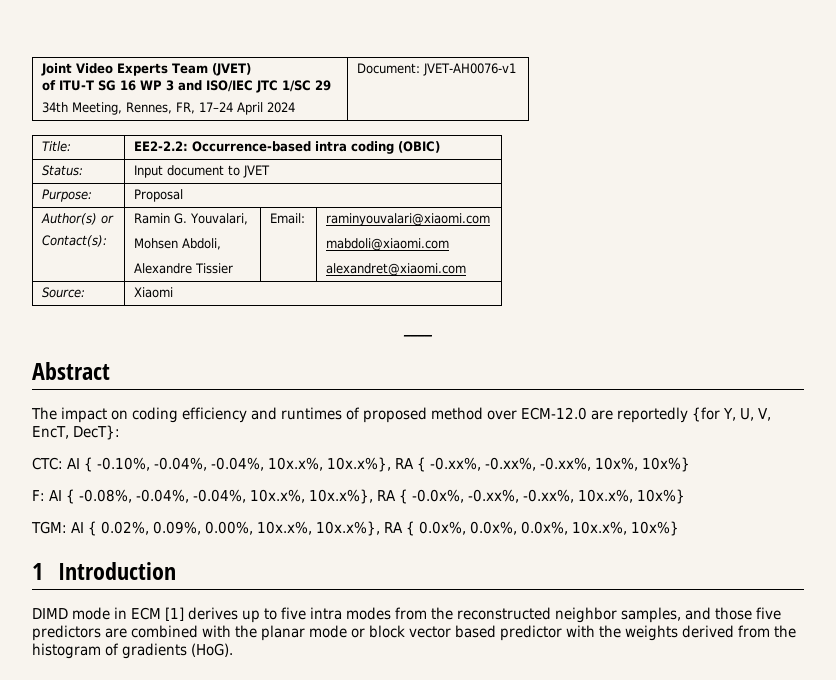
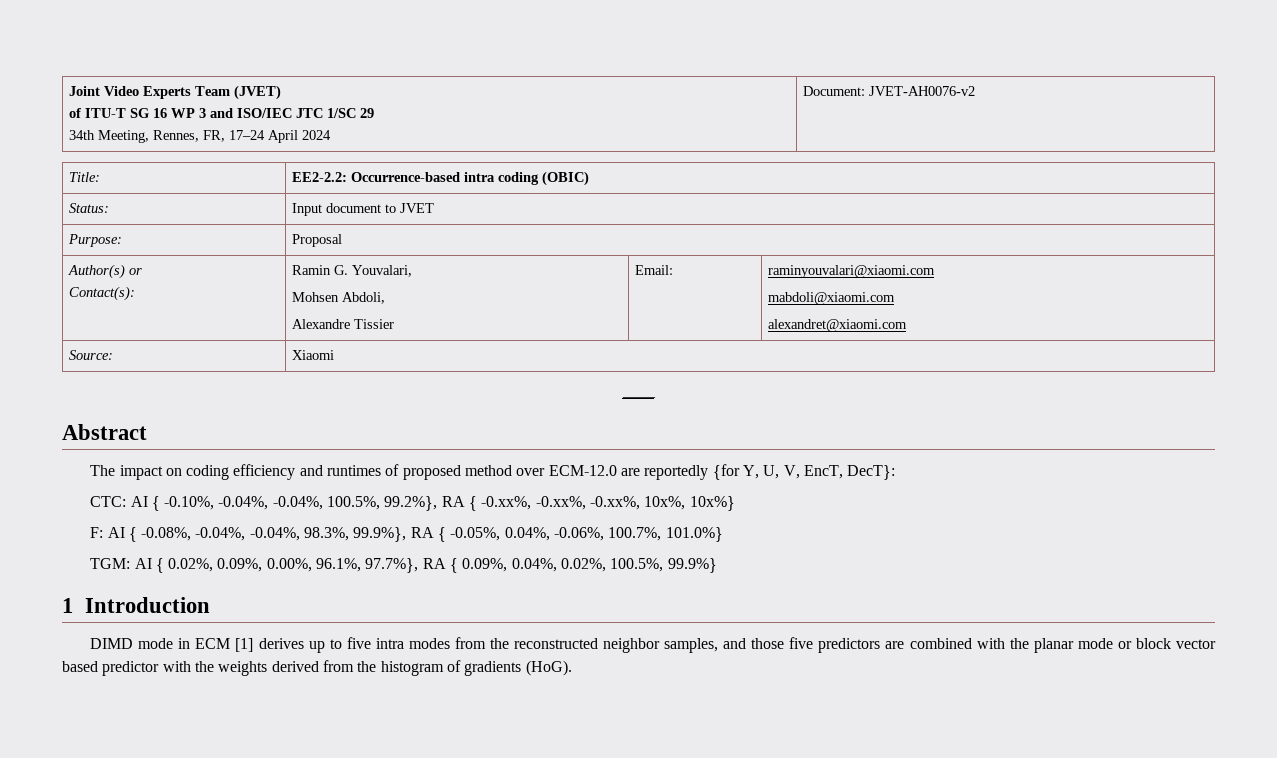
[423,63,517,76] JVET-AH0076-v1 -> [869,86,976,96] JVET-AH0076-v2
[268,457,391,472] 10x.x%, 10x.x%}, -> [327,496,438,511] 100.5%, 99.2%},
[249,489,685,504] 10x.x%, 10x.x%}, RA { -0.0x%, -0.xx%, -0.xx%, 10x.x%, 10x%} -> [304,527,723,542] 98.3%, 99.9%}, RA { -0.05%, 0.04%, -0.06%, 100.7%, 101.0%}
[257,521,679,536] 10x.x%, 10x.x%}, RA { 0.0x%, 0.0x%, 0.0x%, 10x.x%, 10x%} -> [316,558,717,573] 96.1%, 97.7%}, RA { 0.09%, 0.04%, 0.02%, 100.5%, 99.9%}

